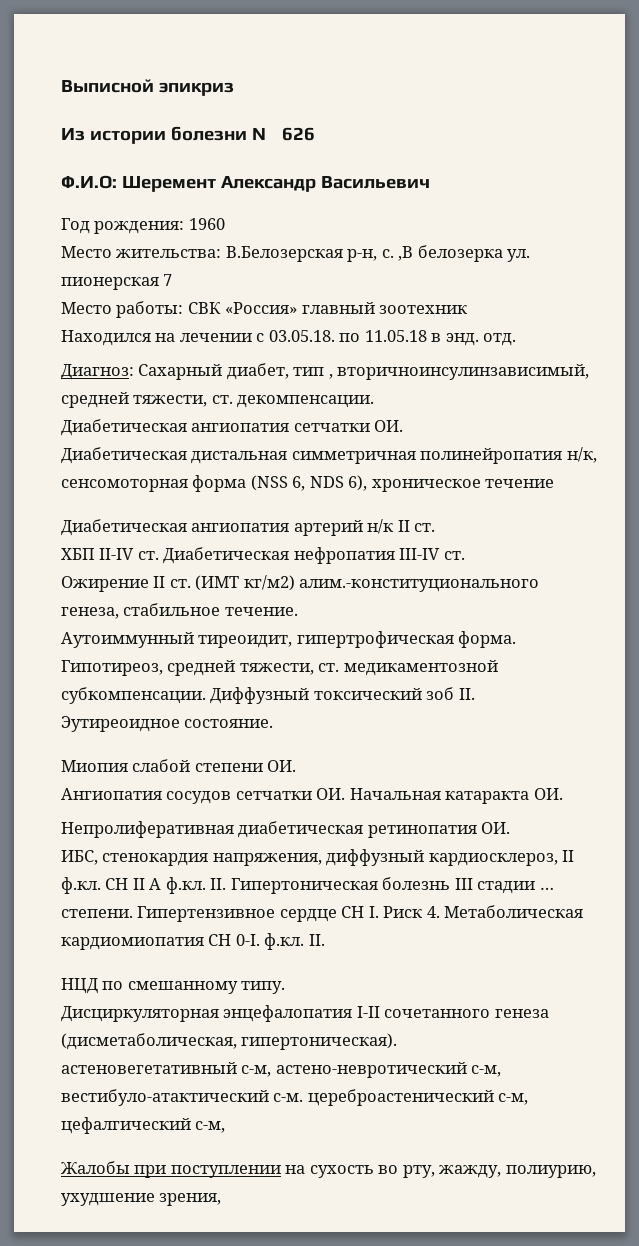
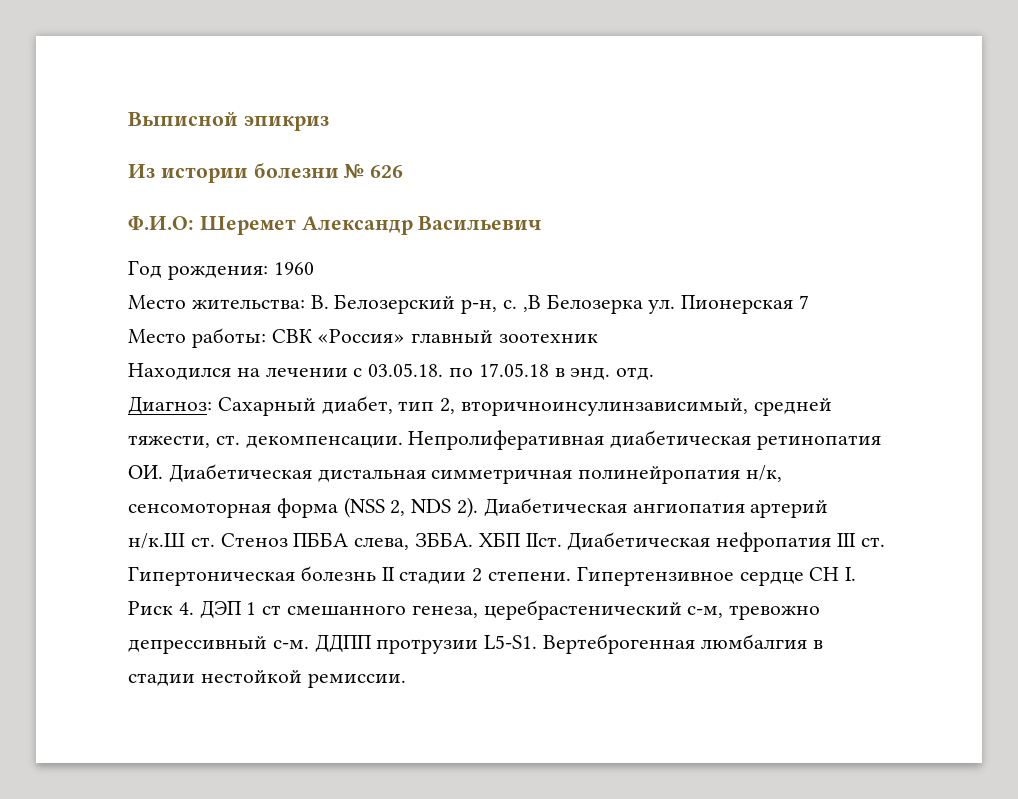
[121,176,216,192] Шеремент -> [199,216,296,235] Шеремет
[225,246,343,262] В.Белозерская -> [310,294,456,314] В. Белозерский
[417,245,531,262] [61,277,159,290] белозерка ул. пионерская -> [546,294,794,314] Белозерка ул. Пионерская
[364,330,427,342] 11.05.18 -> [478,363,549,377] 17.05.18
[328,374,333,379] , -> [440,398,456,414] 2,
[61,419,404,436] // Диабетическая ангиопатия сетчатки ОИ. // -> [408,430,882,450] [128,465,163,479] Непролиферативная диабетическая ретинопатия ОИ.
[292,475,555,492] 6, NDS 6), хроническое течение // -> [390,497,479,518] 2, NDS 2).
[367,519,436,534] [61,548,159,560] н/к II ст. // ХБП II-IV ст. -> [128,532,562,550] н/к.Ш ст. Стеноз ПББА слева, ЗББА. ХБП IIст.
[399,548,465,560] [61,575,540,592] [61,603,298,619] [61,631,517,648] [61,660,498,676] [61,687,475,704] [61,716,274,732] [61,759,297,772] [61,788,563,804] [61,821,511,838] [61,849,575,866] [61,877,554,894] III-IV ст. // Ожирение II ст. (ИМТ кг/м2) алим.-конституционального генеза, стабильное течение. // Аутоиммунный тиреоидит, гипертрофическая форма. Гипотиреоз, средней тяжести, ст. медикаментозной субкомпенсации. Диффузный токсический зоб II. Эутиреоидное состояние. // Миопия слабой степени ОИ. // Ангиопатия сосудов сетчатки ОИ. Начальная катаракта ОИ. // Непролиферативная диабетическая ретинопатия ОИ. // ИБС, стенокардия напряжения, диффузный кардиосклероз, II ф.кл. СН II А ф.кл. II. Гипертоническая болезнь III стадии … -> [837,533,885,547] [128,566,483,586] III ст. Гипертоническая болезнь II стадии 2
[444,905,584,918] [61,933,325,950] [61,978,286,994] [61,1005,549,1022] [61,1033,398,1050] [61,1062,502,1078] [61,1089,529,1106] [61,1117,226,1134] [61,1161,596,1178] [61,1193,222,1206] Метаболическая кардиомиопатия СН 0-I. ф.кл. II. // НЦД по смешанному типу. // Дисциркуляторная энцефалопатия I-II сочетанного генеза (дисметаболическая, гипертоническая). // астеновегетативный с-м, астено-невротический с-м, вестибуло-атактический с-м. цереброастенический с-м, цефалгический с-м, // Жалобы при поступлении на сухость во рту, жажду, полиурию, ухудшение зрения, -> [199,600,821,620] [128,634,823,654] [128,670,406,688] ДЭП 1 ст смешанного генеза, церебрастенический с-м, тревожно депрессивный с-м. ДДПП протрузии L5-S1. Вертеброгенная люмбалгия в стадии нестойкой ремиссии.

